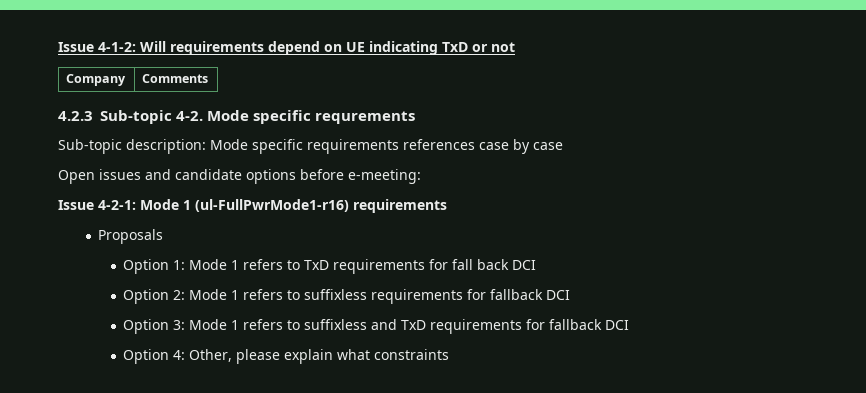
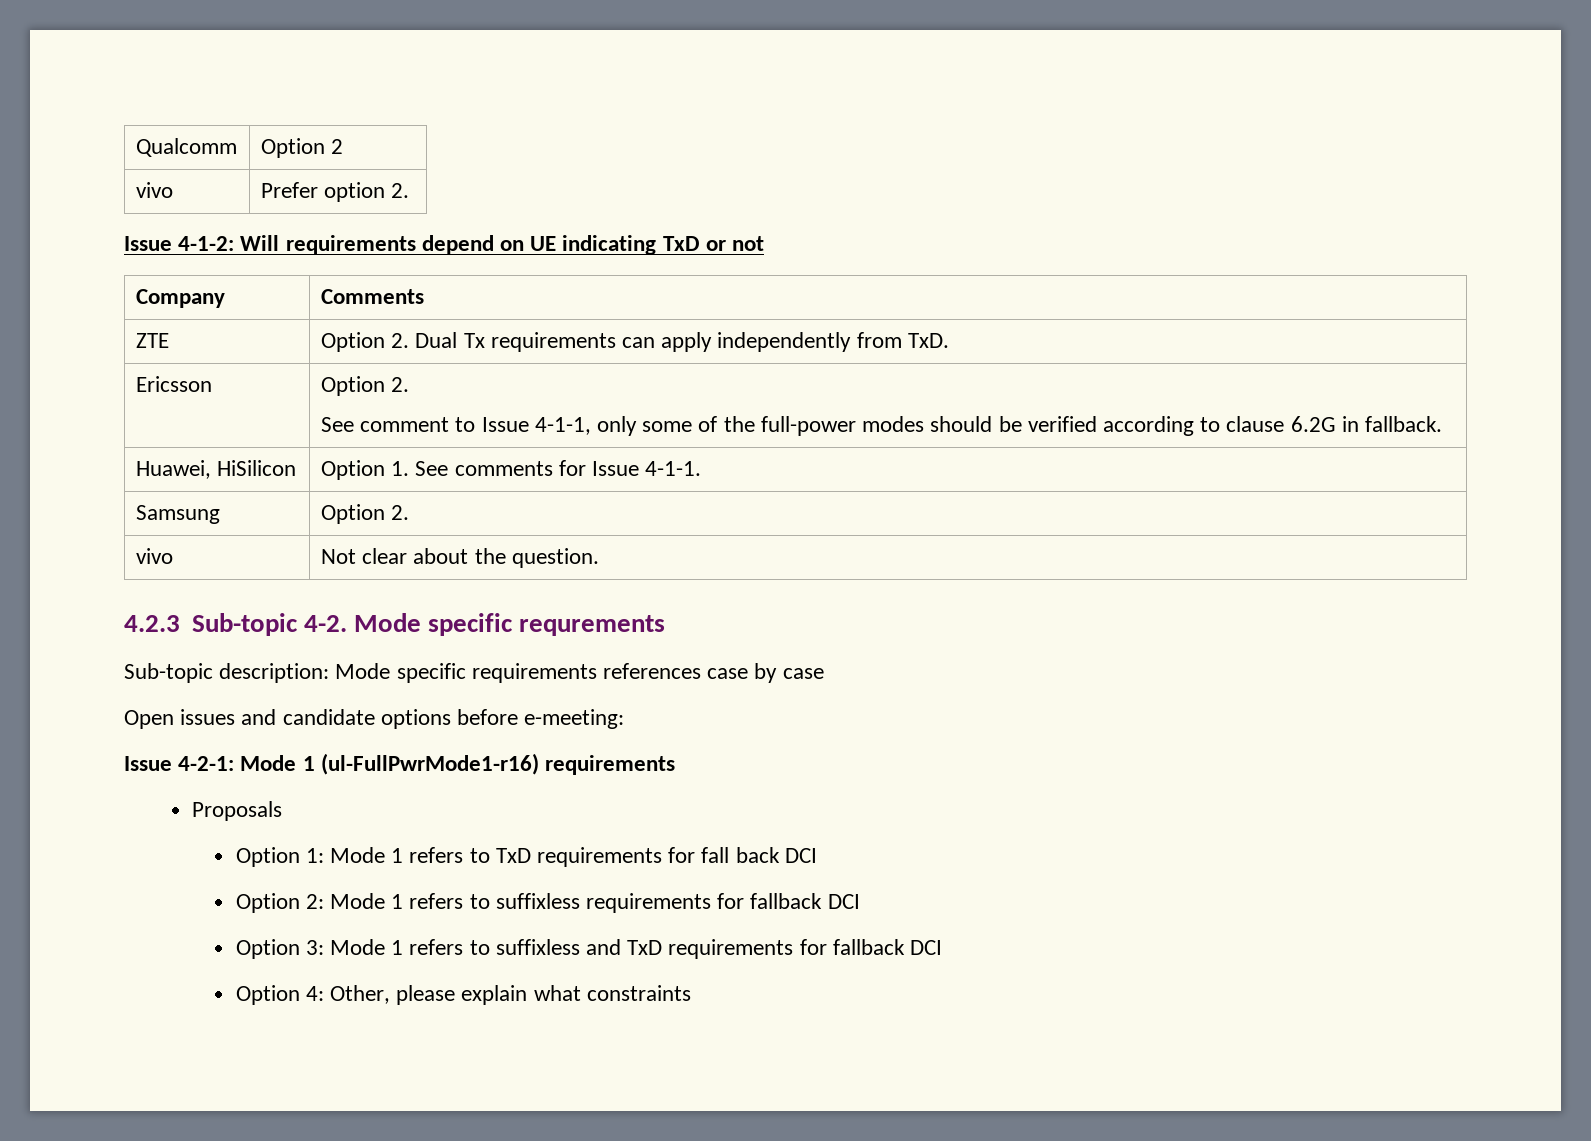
(58, 47) none -> [135,138,237,157] [260,138,344,158] [135,182,173,198] [260,182,410,202] Qualcomm | Option 2 // vivo | Prefer option 2. //
(209, 78) none -> [135,333,169,348] [320,332,949,352] [135,376,212,392] [320,376,410,396] [320,416,1442,436] [135,460,297,479] [320,460,702,480] [135,505,220,524] [320,504,410,524] [135,548,173,564] [320,548,599,568] // ZTE | Option 2. Dual Tx requirements can apply independently from TxD. // Ericsson | Option 2. // See comment to Issue 4-1-1, only some of the full-power modes should be verified according to clause 6.2G in fallback. // Huawei, HiSilicon | Option 1. See comments for Issue 4-1-1. // Samsung | Option 2. // vivo | Not clear about the question.

